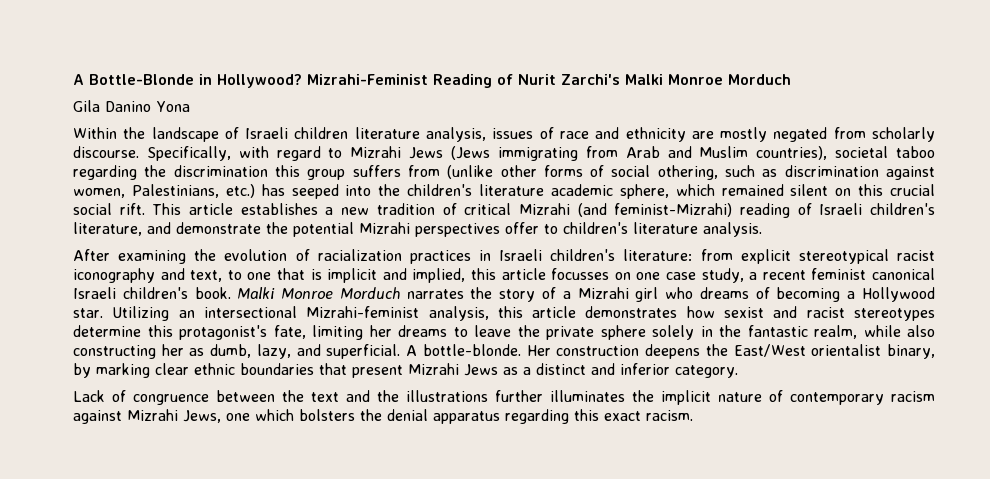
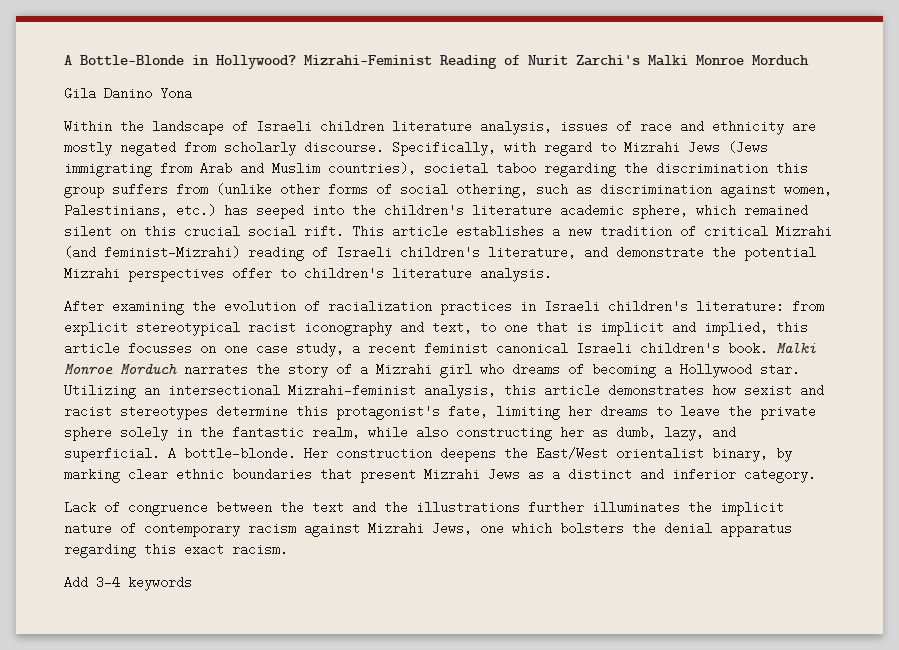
(693, 415) none -> [64,576,192,591] // Add 3-4 keywords

